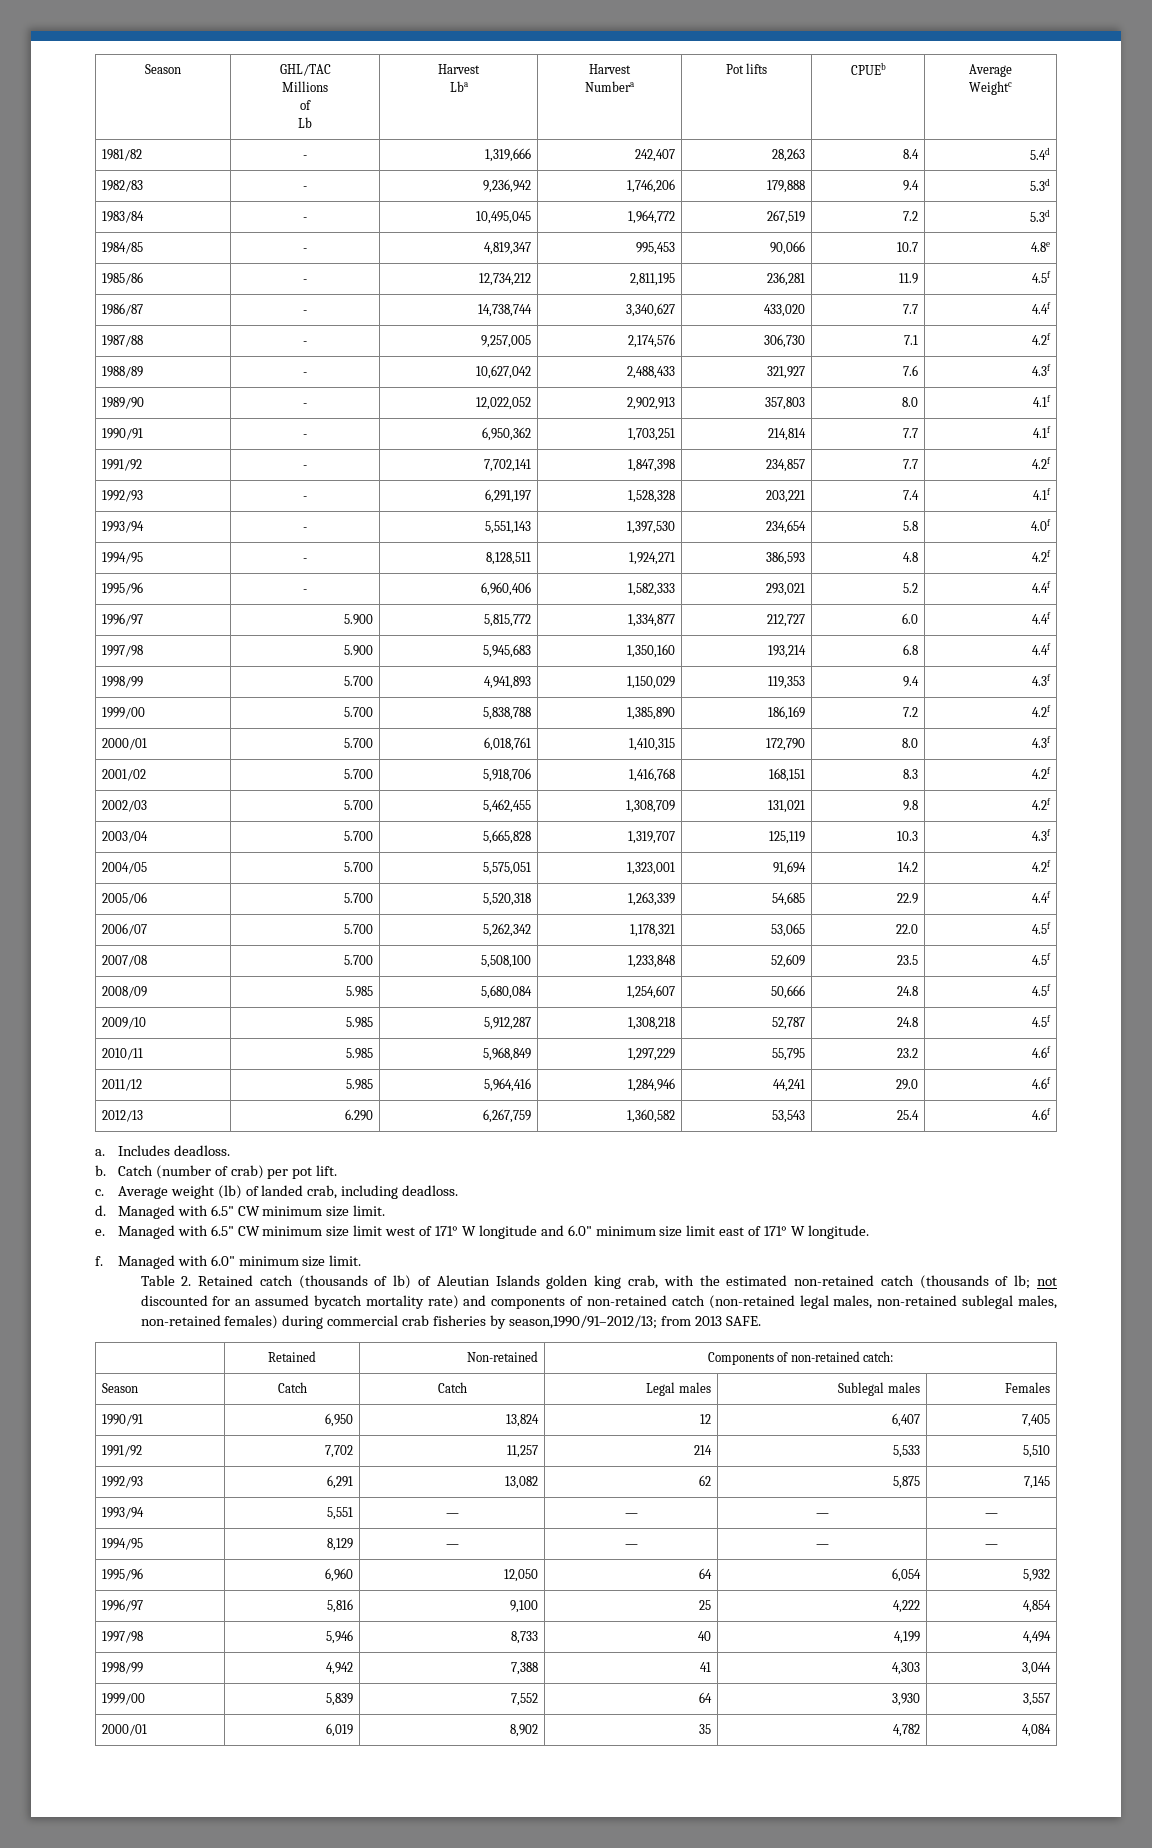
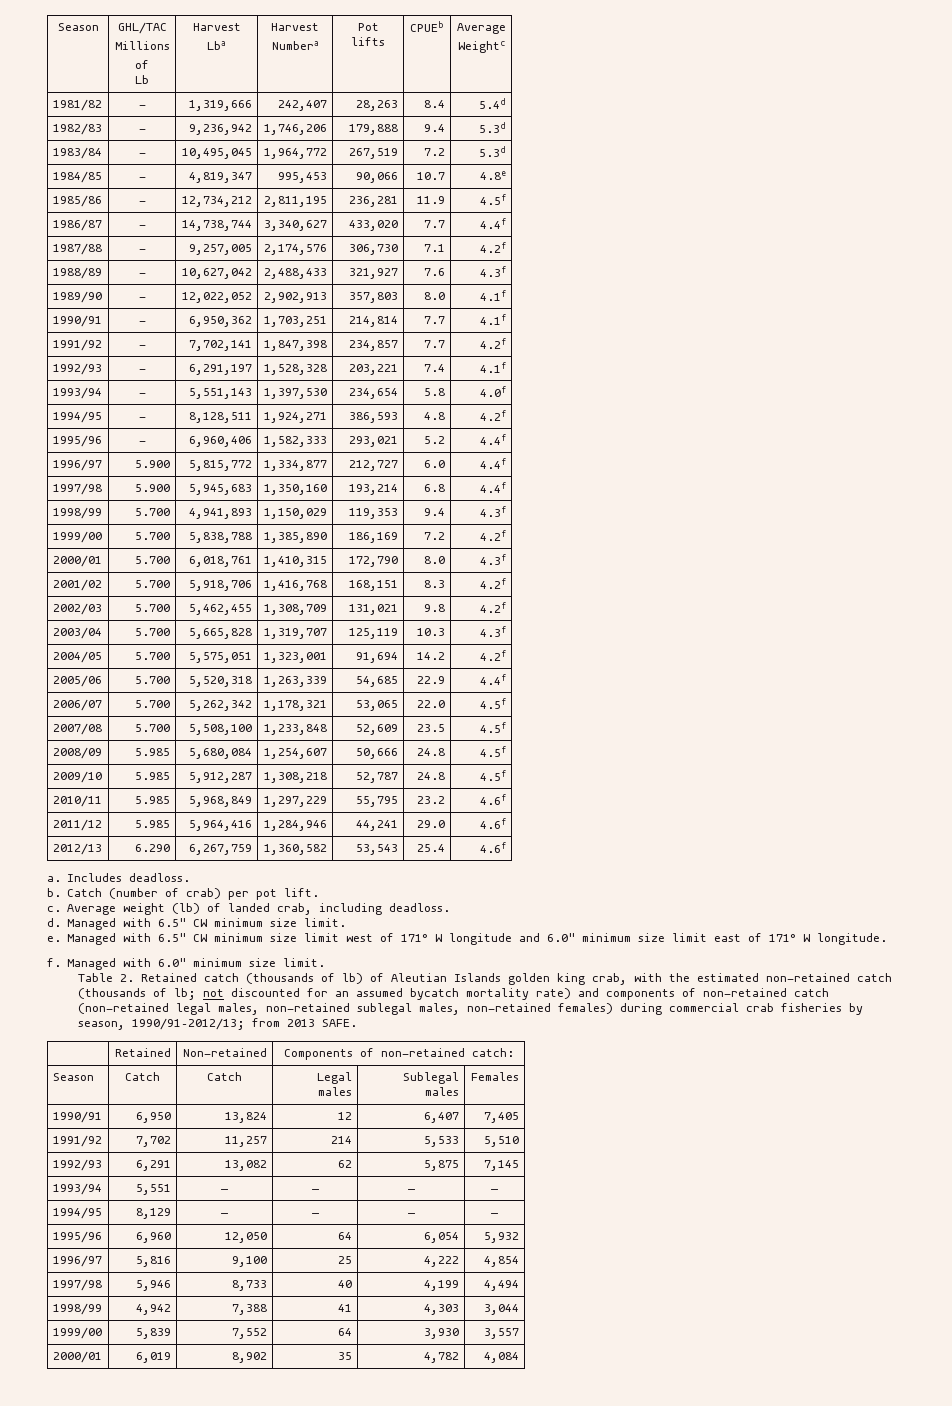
[508,1315,657,1329] season,1990/91–2012/13; -> [78,1018,246,1030] season, 1990/91–2012/13;

